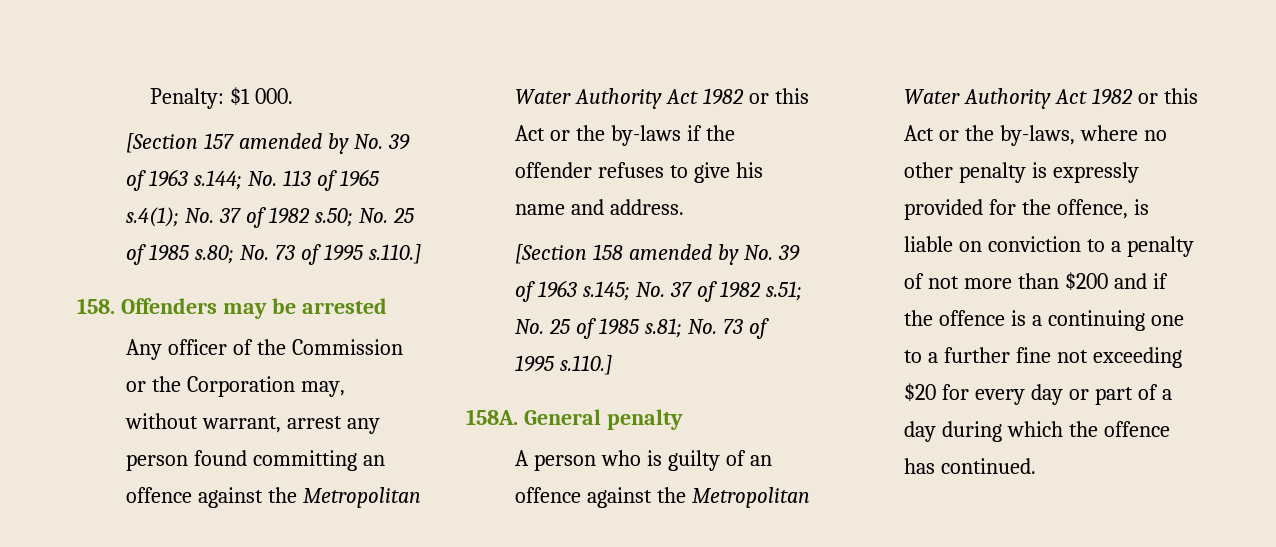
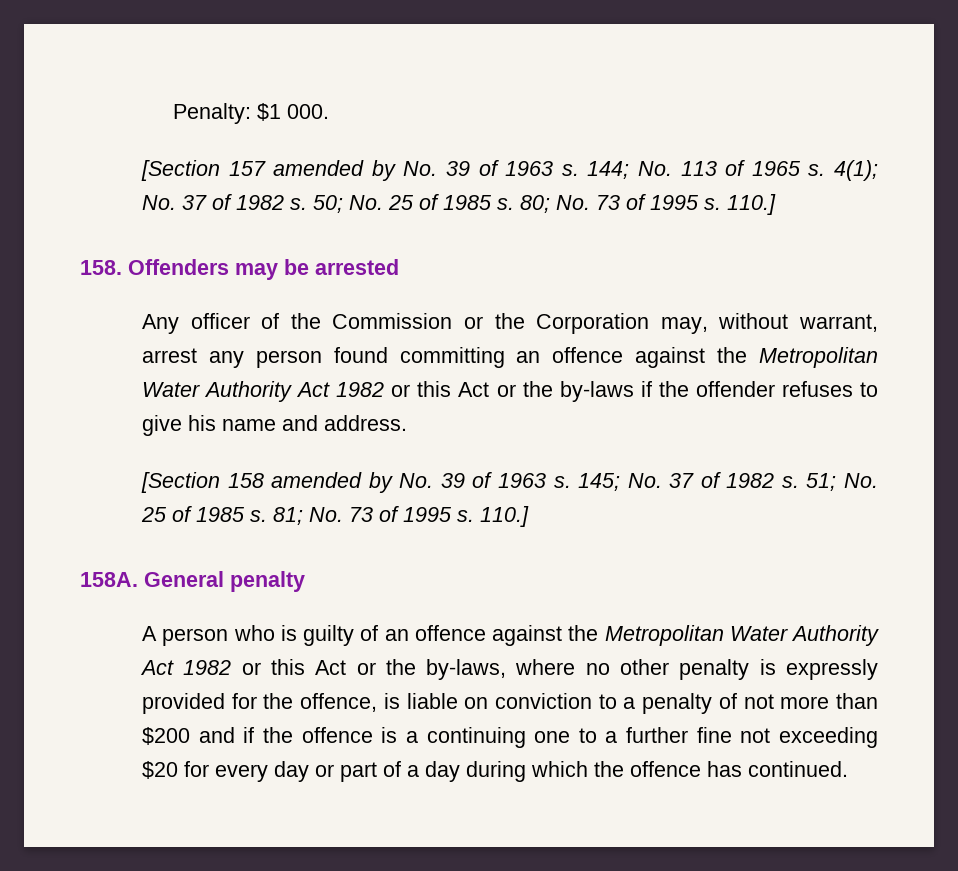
[193,170,242,190] s.144; -> [561,161,630,179] s. 144;
[125,207,415,228] [125,244,421,265] s.4(1); No. 37 of 1982 s.50; No. 25 of 1985 s.80; No. 73 of 1995 s.110.] -> [808,160,878,181] [142,194,777,215] s. 4(1); No. 37 of 1982 s. 50; No. 25 of 1985 s. 80; No. 73 of 1995 s. 110.]
[582,281,802,302] [514,318,769,339] [514,355,612,375] s.145; No. 37 of 1982 s.51; No. 25 of 1985 s.81; No. 73 of 1995 s.110.] -> [553,472,878,491] [141,506,530,527] s. 145; No. 37 of 1982 s. 51; No. 25 of 1985 s. 81; No. 73 of 1995 s. 110.]

